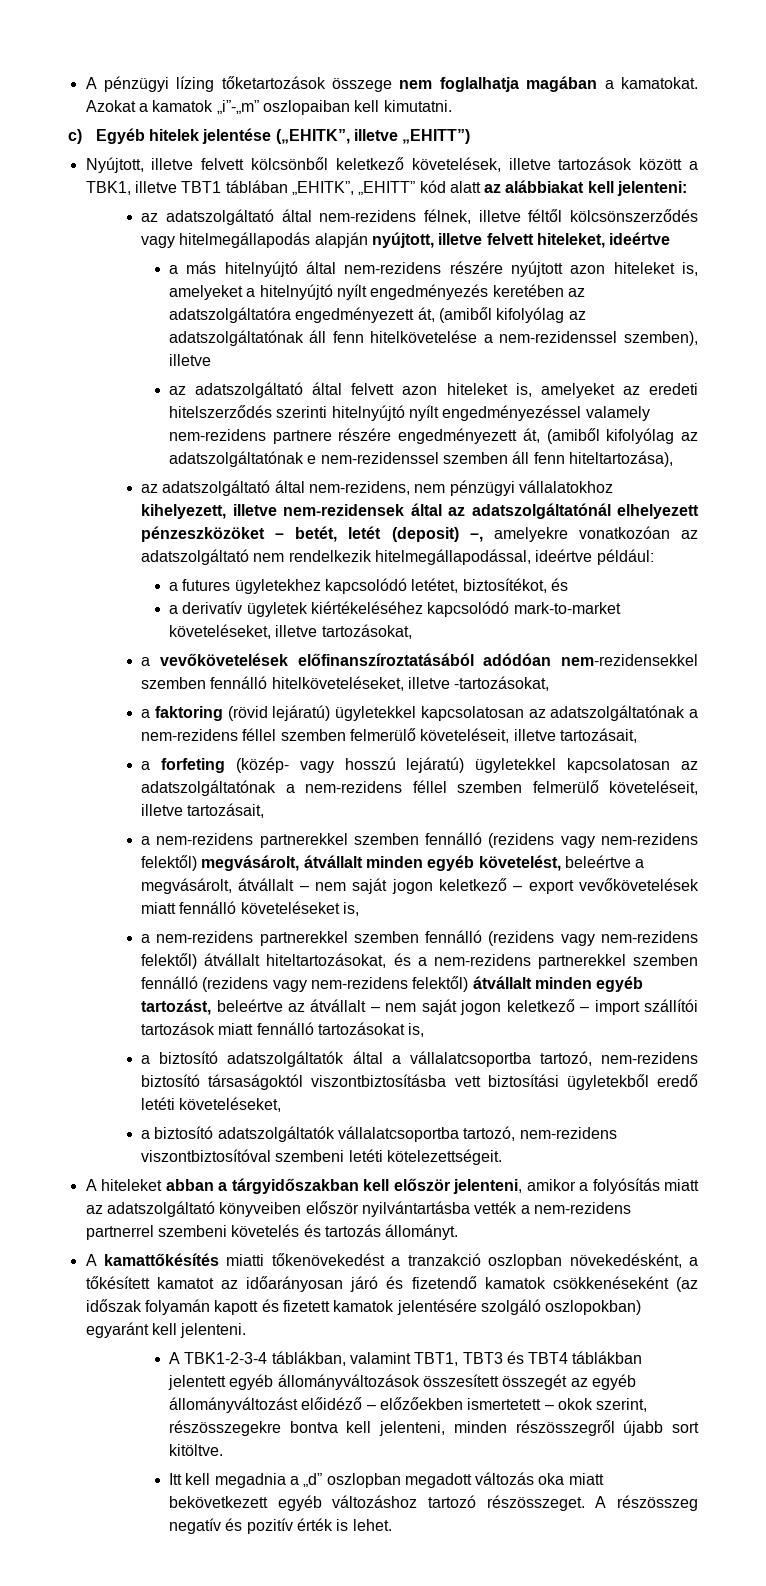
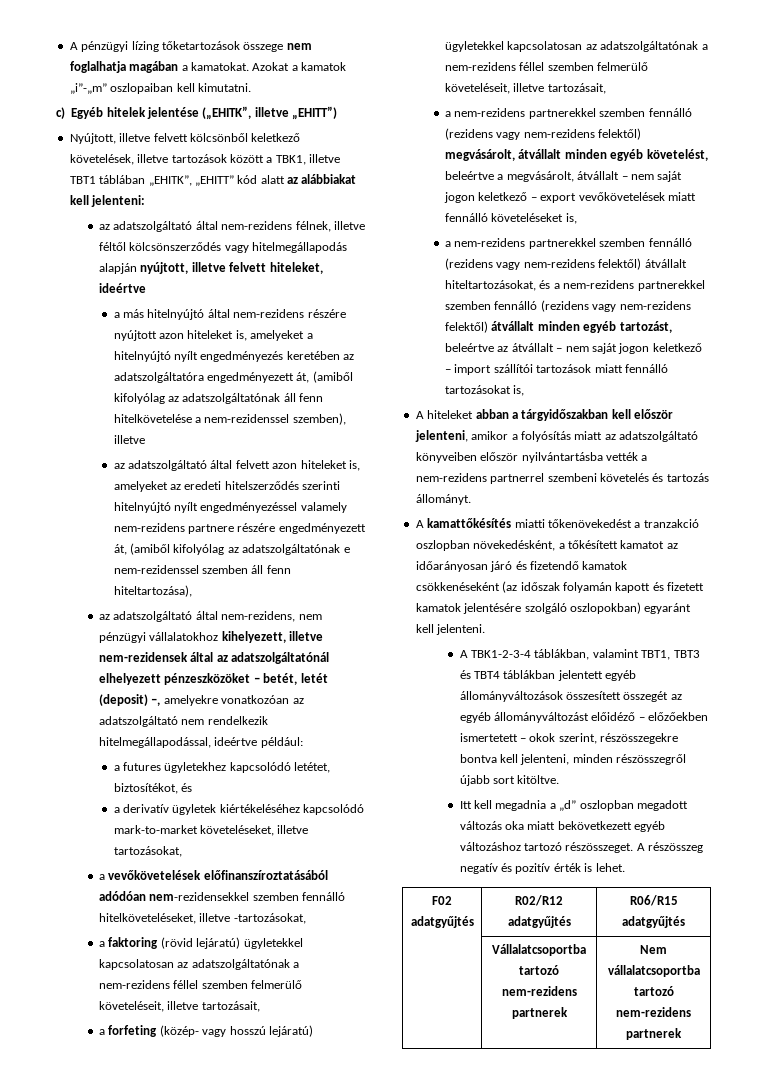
[141,1051,698,1067] [141,1074,698,1090] [141,1097,282,1112] [141,1126,617,1142] [141,1149,503,1165] // a biztosító adatszolgáltatók által a vállalatcsoportba tartozó, nem-rezidens biztosító társaságoktól viszontbiztosításba vett biztosítási ügyletekből eredő letéti követeléseket, // a biztosító adatszolgáltatók vállalatcsoportba tartozó, nem-rezidens viszontbiztosítóval szembeni letéti kötelezettségeit. -> (525, 390) none
(392, 1525) none -> [432,896,452,905] [410,916,474,928] [515,895,563,906] [507,916,571,928] [629,895,678,906] [622,916,685,928] [492,944,586,956] [519,965,559,975] [501,986,577,996] [511,1007,568,1019] [640,945,667,954] [607,965,700,977] [633,986,674,996] [616,1007,691,1017] [626,1028,682,1040] // F02 adatgyűjtés | R02/R12 adatgyűjtés | R06/R15 adatgyűjtés // | Vállalatcsoportba tartozó nem-rezidens partnerek | Nem vállalatcsoportba tartozó nem-rezidens partnerek

